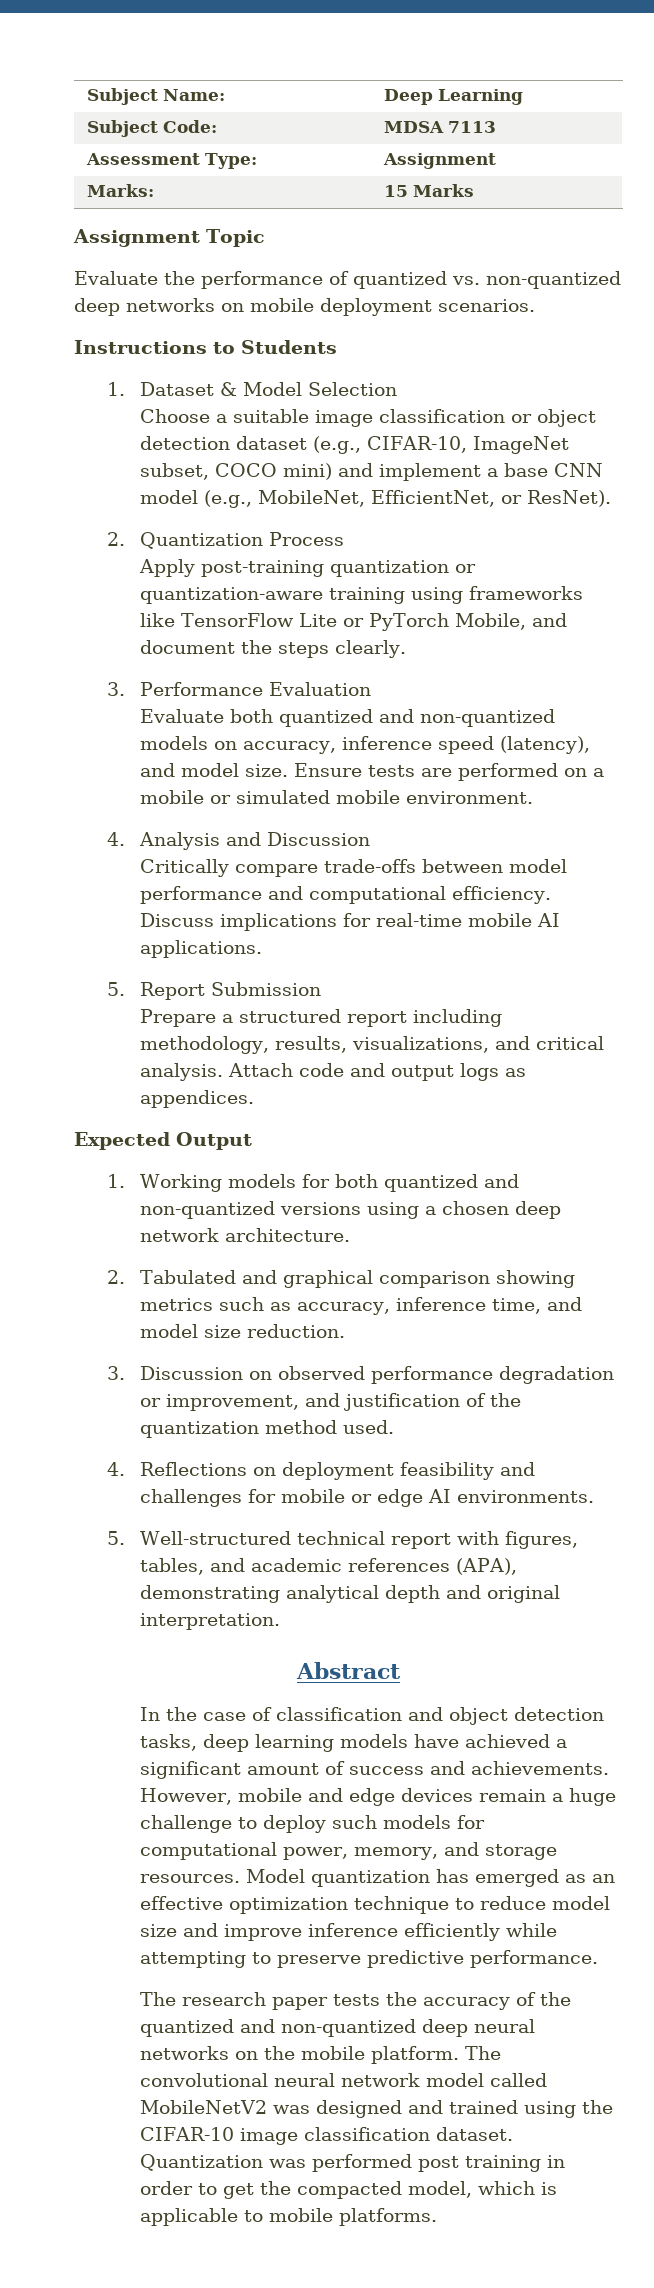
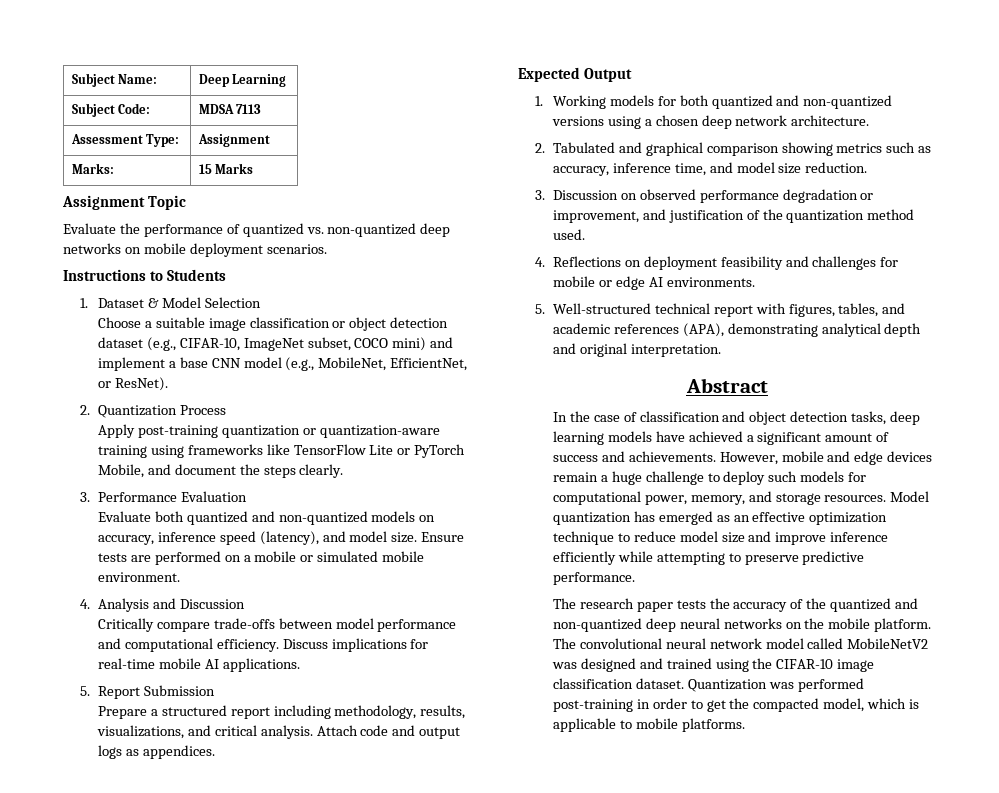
[418,2155,542,2172] post training -> [552,699,633,712] post-training

